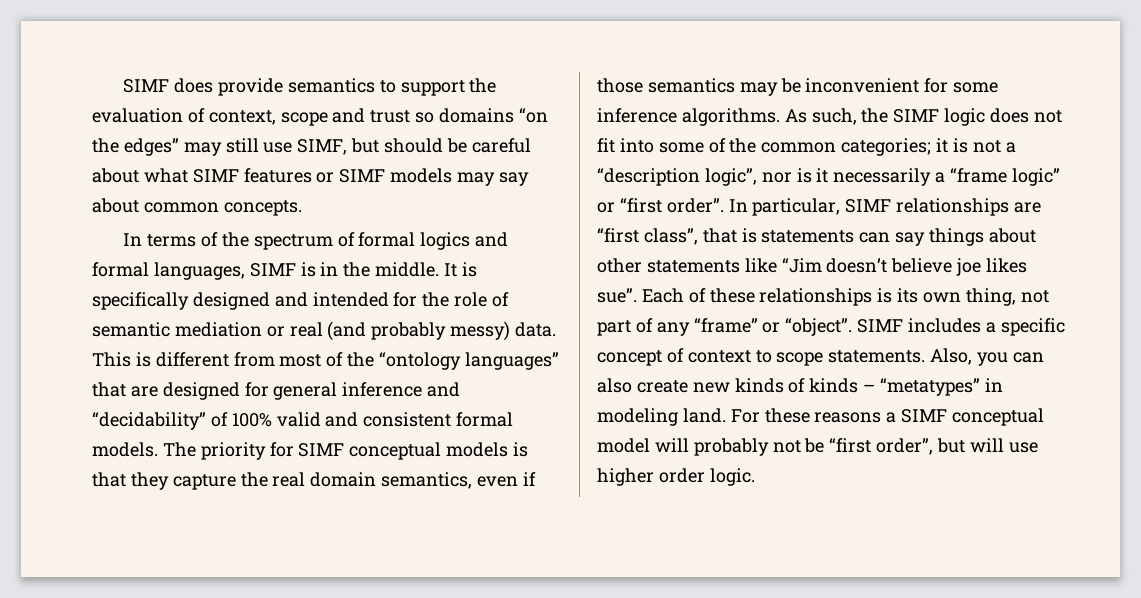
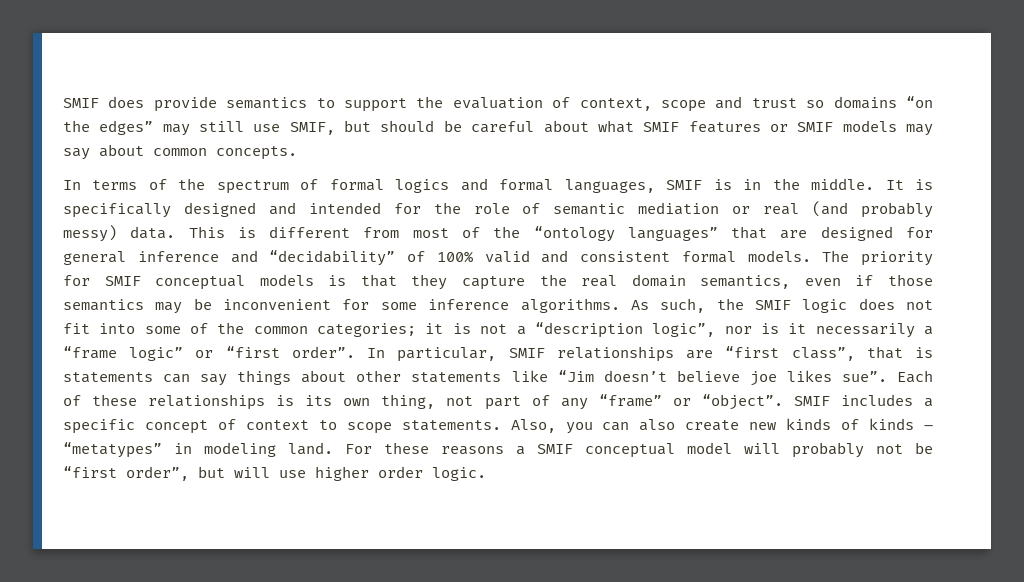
[123,79,170,93] SIMF -> [63,98,99,108] SMIF
[297,139,348,155] SIMF, -> [289,122,335,135] SMIF,
[192,169,239,183] SIMF -> [643,122,680,132] SMIF
[339,169,386,183] SIMF -> [797,122,834,132] SMIF
[249,263,296,277] SIMF -> [666,180,703,190] SMIF
[298,443,345,457] SIMF -> [104,276,141,286] SMIF
[893,109,940,123] SIMF -> [754,300,791,310] SMIF
[845,199,892,213] SIMF -> [508,348,545,358] SMIF
[857,319,904,333] SIMF -> [793,396,830,406] SMIF
[901,409,948,423] SIMF -> [537,444,573,454] SMIF

